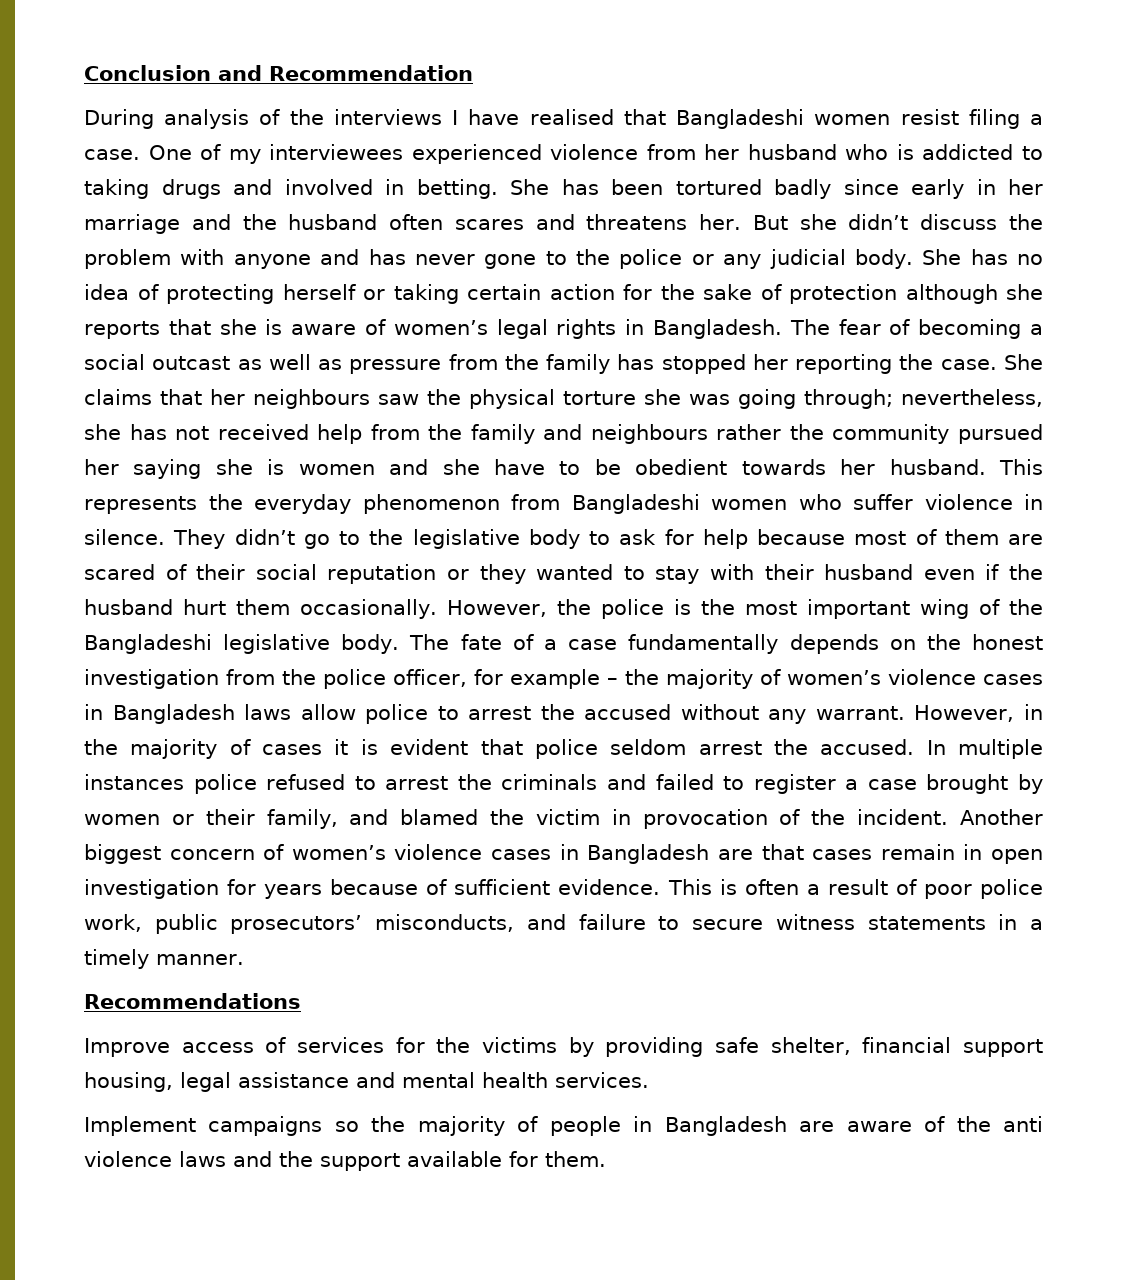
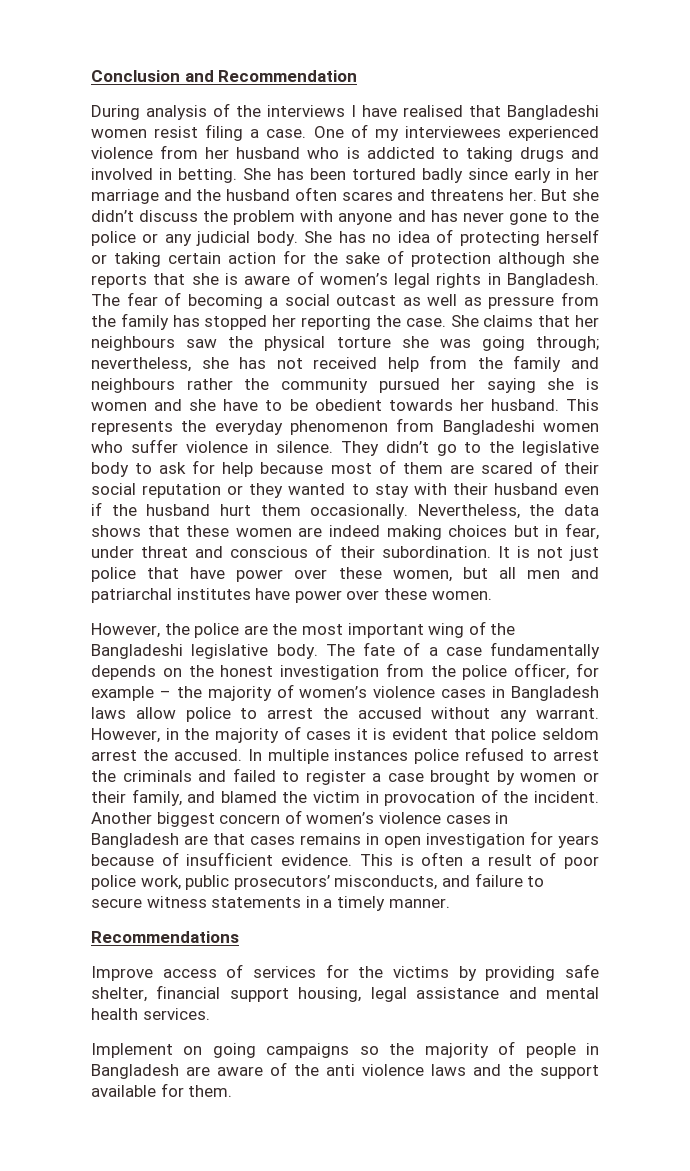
(438, 609) none -> [417,504,599,519] [91,523,600,540] [91,544,600,561] [91,567,600,582] [91,588,492,603] Nevertheless, the data shows that these women are indeed making choices but in fear, under threat and conscious of their subordination. It is not just police that have power over these women, but all men and patriarchal institutes have power over these women. //
[673,599,691,615] is -> [243,625,268,635] are
[880,844,955,860] remain -> [300,833,361,845] remains
[454,879,551,895] sufficient -> [186,852,274,866] insufficient
(196, 1126) none -> [183,1043,256,1058] on going

